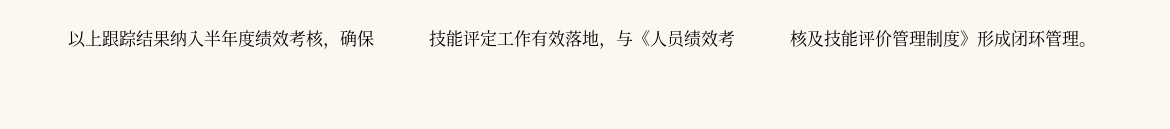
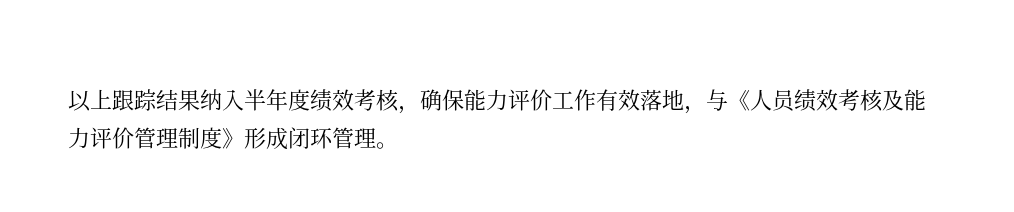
[429,30,497,47] 技能评定 -> [464,89,552,111] 能力评价
[824,30,858,47] 技能 -> [904,89,926,111] [68,127,90,149] 能力

